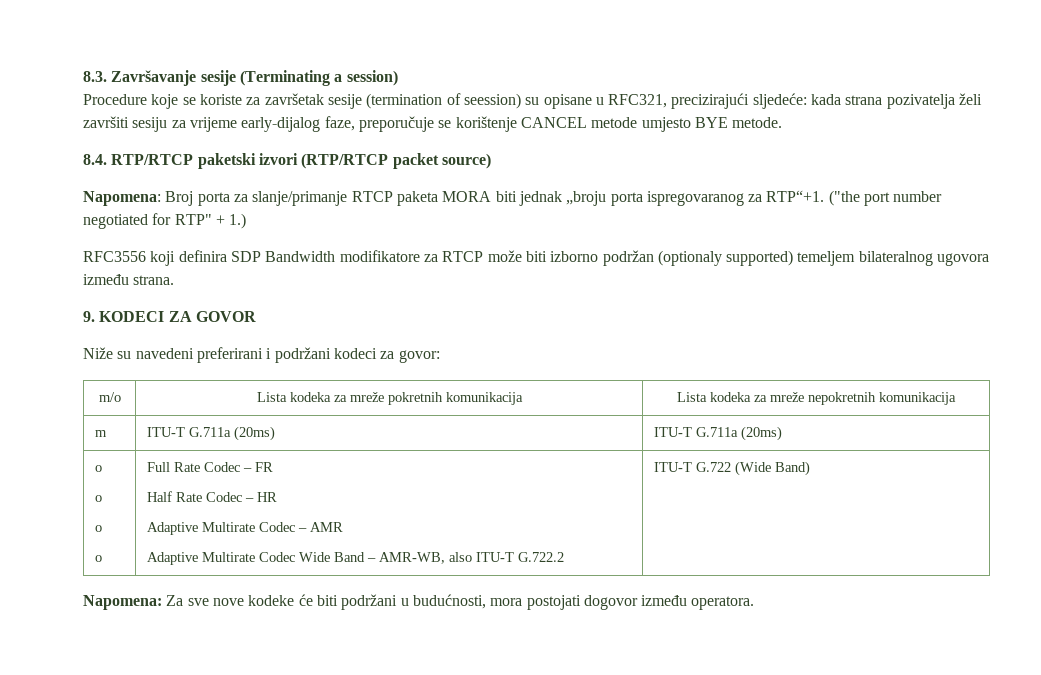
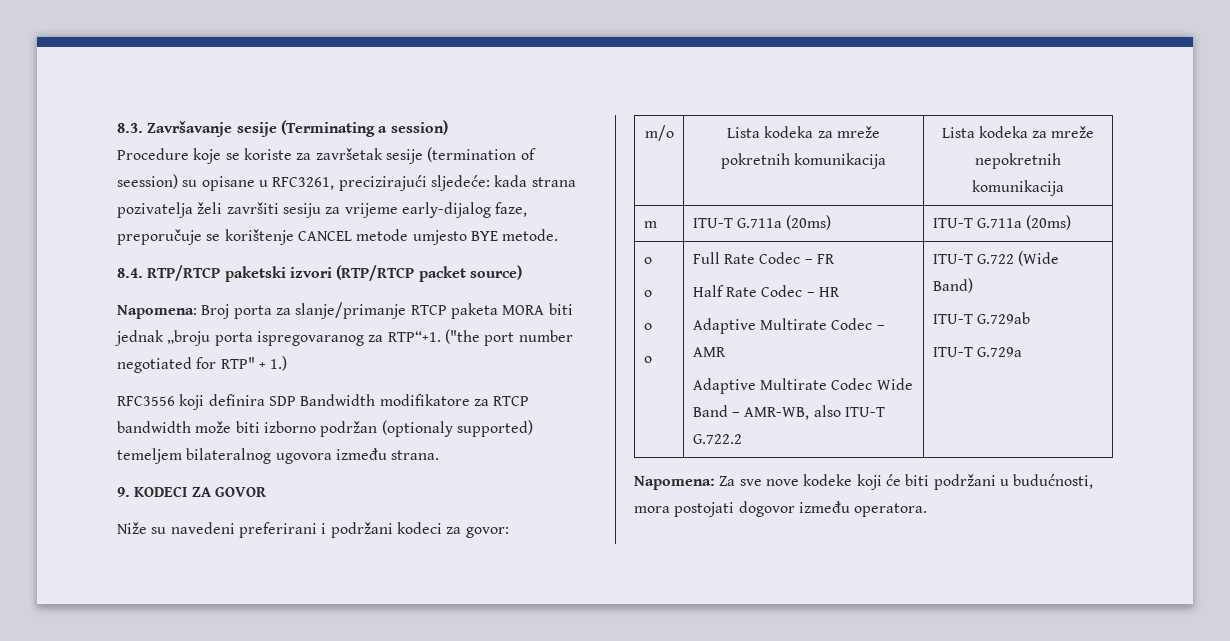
[608,94,668,108] RFC321, -> [272,177,335,190] RFC3261,
(484, 256) none -> [117,421,191,433] bandwidth
(811, 468) none -> [932,312,1031,324] [932,347,1023,357] // ITU-T G.729ab // ITU-T G.729a
(295, 600) none -> [856,474,882,490] koji

